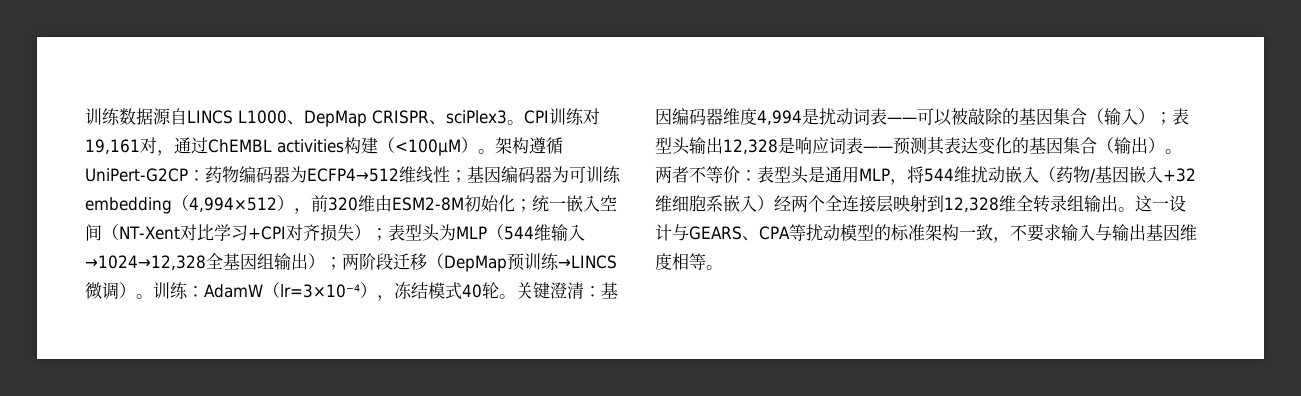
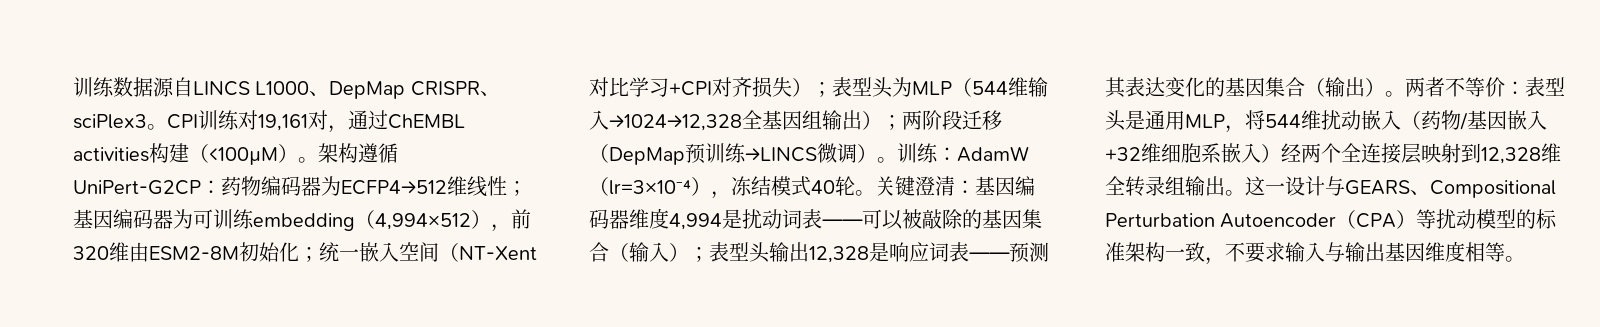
[759,226,790,240] CPA -> [1430,180,1556,198] [1105,210,1417,229] Compositional Perturbation Autoencoder（CPA）

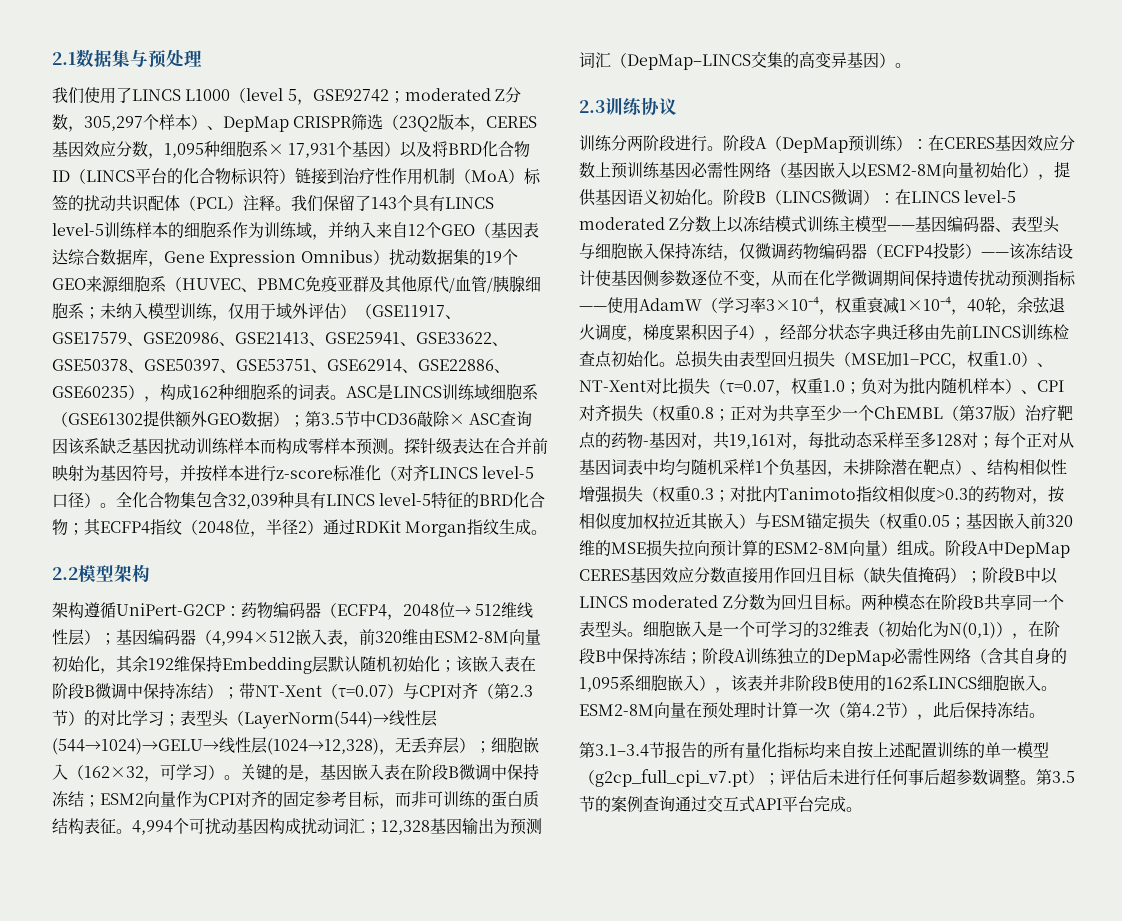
[73,77,500,99] [73,110,465,133] [73,143,318,165] 训练数据源自LINCS L1000、DepMap CRISPR、sciPlex3。CPI训练对19,161对，通过ChEMBL activities构建（<100µM）。 -> [52,49,202,68] [52,87,521,105] [52,114,538,132] [52,141,531,159] [52,168,541,185] [52,195,494,212] [52,221,539,240] [52,249,518,267] [52,275,541,293] [52,302,461,321] [52,332,508,346] [52,359,510,373] [52,384,538,402] [52,410,533,428] [52,438,548,455] [52,464,535,483] [52,492,546,509] [52,519,548,537] [52,564,150,582] 2.1数据集与预处理 // 我们使用了LINCS L1000（level 5，GSE92742；moderated Z分数，305,297个样本）、DepMap CRISPR筛选（23Q2版本，CERES基因效应分数，1,095种细胞系× 17,931个基因）以及将BRD化合物ID（LINCS平台的化合物标识符）链接到治疗性作用机制（MoA）标签的扰动共识配体（PCL）注释。我们保留了143个具有LINCS level-5训练样本的细胞系作为训练域，并纳入来自12个GEO（基因表达综合数据库，Gene Expression Omnibus）扰动数据集的19个GEO来源细胞系（HUVEC、PBMC免疫亚群及其他原代/血管/胰腺细胞系；未纳入模型训练，仅用于域外评估）（GSE11917、GSE17579、GSE20986、GSE21413、GSE25941、GSE33622、GSE50378、GSE50397、GSE53751、GSE62914、GSE22886、GSE60235），构成162种细胞系的词表。ASC是LINCS训练域细胞系（GSE61302提供额外GEO数据）；第3.5节中CD36敲除× ASC查询因该系缺乏基因扰动训练样本而构成零样本预测。探针级表达在合并前映射为基因符号，并按样本进行z-score标准化（对齐LINCS level-5口径）。全化合物集包含32,039种具有LINCS level-5特征的BRD化合物；其ECFP4指纹（2048位，半径2）通过RDKit Morgan指纹生成。 // 2.2模型架构 //
[321,176,527,197] [73,209,531,232] [73,242,537,262] [589,77,1048,98] [589,110,1002,131] [589,143,1029,165] [589,176,1035,199] [589,208,1042,230] [589,242,1049,263] [1105,77,1565,98] [1105,110,1547,133] [1105,143,1561,164] [1105,176,1556,198] [1105,209,1558,229] [1105,241,1505,265] 为ECFP4→512维线性；基因编码器为可训练embedding（4,994×512），前320维由ESM2-8M初始化；统一嵌入空间（NT-Xent对比学习+CPI对齐损失）；表型头为MLP（544维输入→1024→12,328全基因组输出）；两阶段迁移（DepMap预训练→LINCS微调）。训练：AdamW（lr=3×10⁻⁴），冻结模式40轮。关键澄清：基因编码器维度4,994是扰动词表——可以被敲除的基因集合（输入）；表型头输出12,328是响应词表——预测其表达变化的基因集合（输出）。两者不等价：表型头是通用MLP，将544维扰动嵌入（药物/基因嵌入+32维细胞系嵌入）经两个全连接层映射到12,328维全转录组输出。这一设计与GEARS、Compositional Perturbation Autoencoder（CPA）等扰动模型的标准架构一致，不要求输入与输出基因维度相等 -> [321,602,534,620] [52,629,541,647] [52,656,536,674] [52,682,533,700] [52,710,437,729] [52,737,539,755] [52,764,539,782] [52,790,539,809] [52,818,542,835] [579,51,911,70] [579,97,677,115] [579,135,1075,153] [579,161,1070,180] [579,189,1017,206] [579,215,1061,233] [579,242,1073,261] [579,269,1076,288] [579,296,1065,315] [579,324,1069,342] [579,351,1053,369] [579,378,1064,396] [579,404,1073,422] [579,432,1074,450] [579,459,1067,477] [579,486,1064,504] [579,513,1073,530] [579,540,1070,558] [579,567,1058,584] [579,593,1064,611] [579,621,1060,639] [579,648,1067,666] [579,675,1057,693] [579,702,1045,720] [579,741,1049,759] [579,768,1075,787] [579,795,846,812] （ECFP4，2048位→ 512维线性层）；基因编码器（4,994×512嵌入表，前320维由ESM2-8M向量初始化，其余192维保持Embedding层默认随机初始化；该嵌入表在阶段B微调中保持冻结）；带NT-Xent（τ=0.07）与CPI对齐（第2.3节）的对比学习；表型头（LayerNorm(544)→线性层(544→1024)→GELU→线性层(1024→12,328)，无丢弃层）；细胞嵌入（162×32，可学习）。关键的是，基因嵌入表在阶段B微调中保持冻结；ESM2向量作为CPI对齐的固定参考目标，而非可训练的蛋白质结构表征。4,994个可扰动基因构成扰动词汇；12,328基因输出为预测词汇（DepMap–LINCS交集的高变异基因）。 // 2.3训练协议 // 训练分两阶段进行。阶段A（DepMap预训练）：在CERES基因效应分数上预训练基因必需性网络（基因嵌入以ESM2-8M向量初始化），提供基因语义初始化。阶段B（LINCS微调）：在LINCS level-5 moderated Z分数上以冻结模式训练主模型——基因编码器、表型头与细胞嵌入保持冻结，仅微调药物编码器（ECFP4投影）——该冻结设计使基因侧参数逐位不变，从而在化学微调期间保持遗传扰动预测指标——使用AdamW（学习率3×10⁻⁴，权重衰减1×10⁻⁴，40轮，余弦退火调度，梯度累积因子4），经部分状态字典迁移由先前LINCS训练检查点初始化。总损失由表型回归损失（MSE加1−PCC，权重1.0）、NT-Xent对比损失（τ=0.07，权重1.0；负对为批内随机样本）、CPI对齐损失（权重0.8；正对为共享至少一个ChEMBL（第37版）治疗靶点的药物-基因对，共19,161对，每批动态采样至多128对；每个正对从基因词表中均匀随机采样1个负基因，未排除潜在靶点）、结构相似性增强损失（权重0.3；对批内Tanimoto指纹相似度>0.3的药物对，按相似度加权拉近其嵌入）与ESM锚定损失（权重0.05；基因嵌入前320维的MSE损失拉向预计算的ESM2-8M向量）组成。阶段A中DepMap CERES基因效应分数直接用作回归目标（缺失值掩码）；阶段B中以LINCS moderated Z分数为回归目标。两种模态在阶段B共享同一个表型头。细胞嵌入是一个可学习的32维表（初始化为N(0,1)），在阶段B中保持冻结；阶段A训练独立的DepMap必需性网络（含其自身的1,095系细胞嵌入），该表并非阶段B使用的162系LINCS细胞嵌入。ESM2-8M向量在预处理时计算一次（第4.2节），此后保持冻结。 // 第3.1–3.4节报告的所有量化指标均来自按上述配置训练的单一模型（g2cp_full_cpi_v7.pt）；评估后未进行任何事后超参数调整。第3.5节的案例查询通过交互式API平台完成

